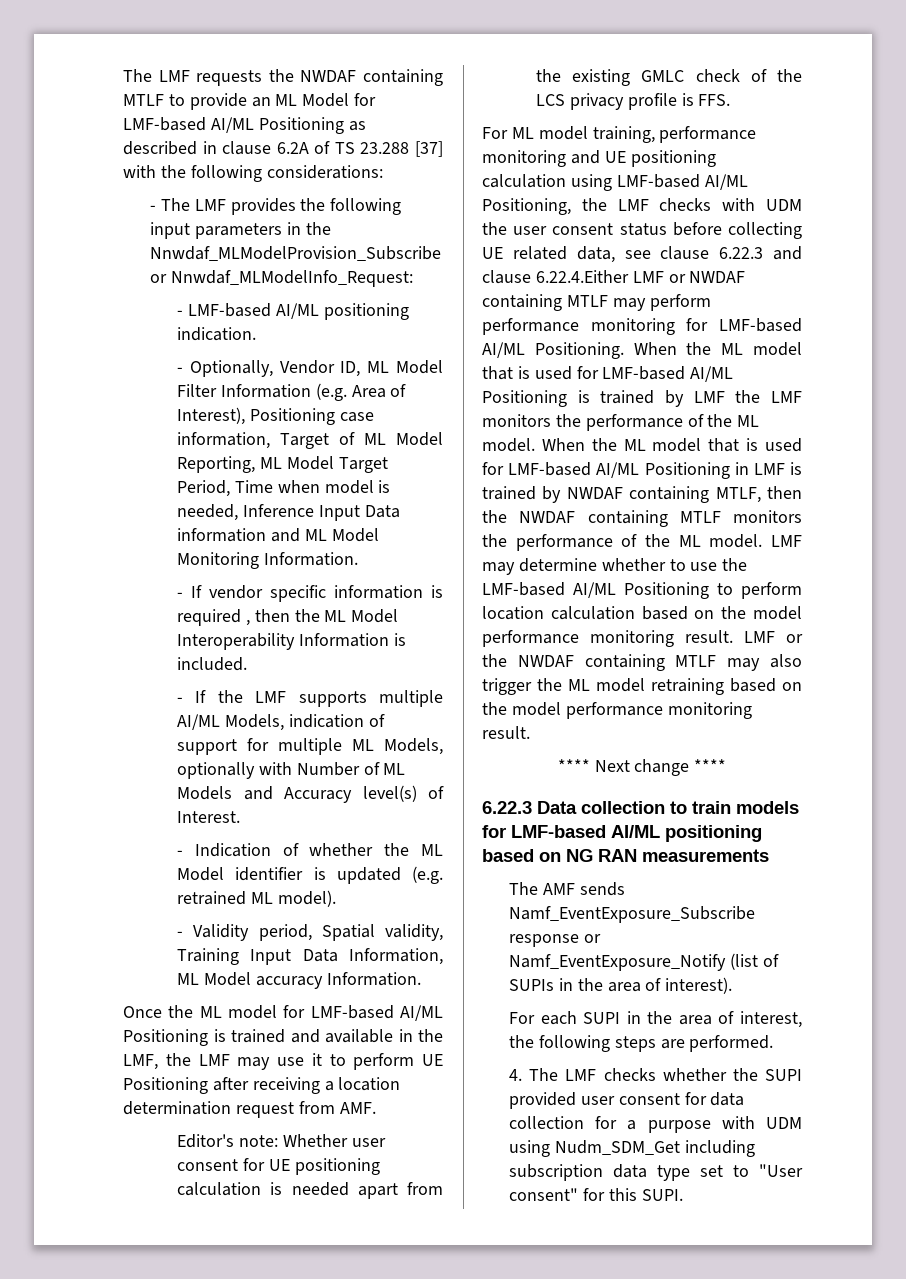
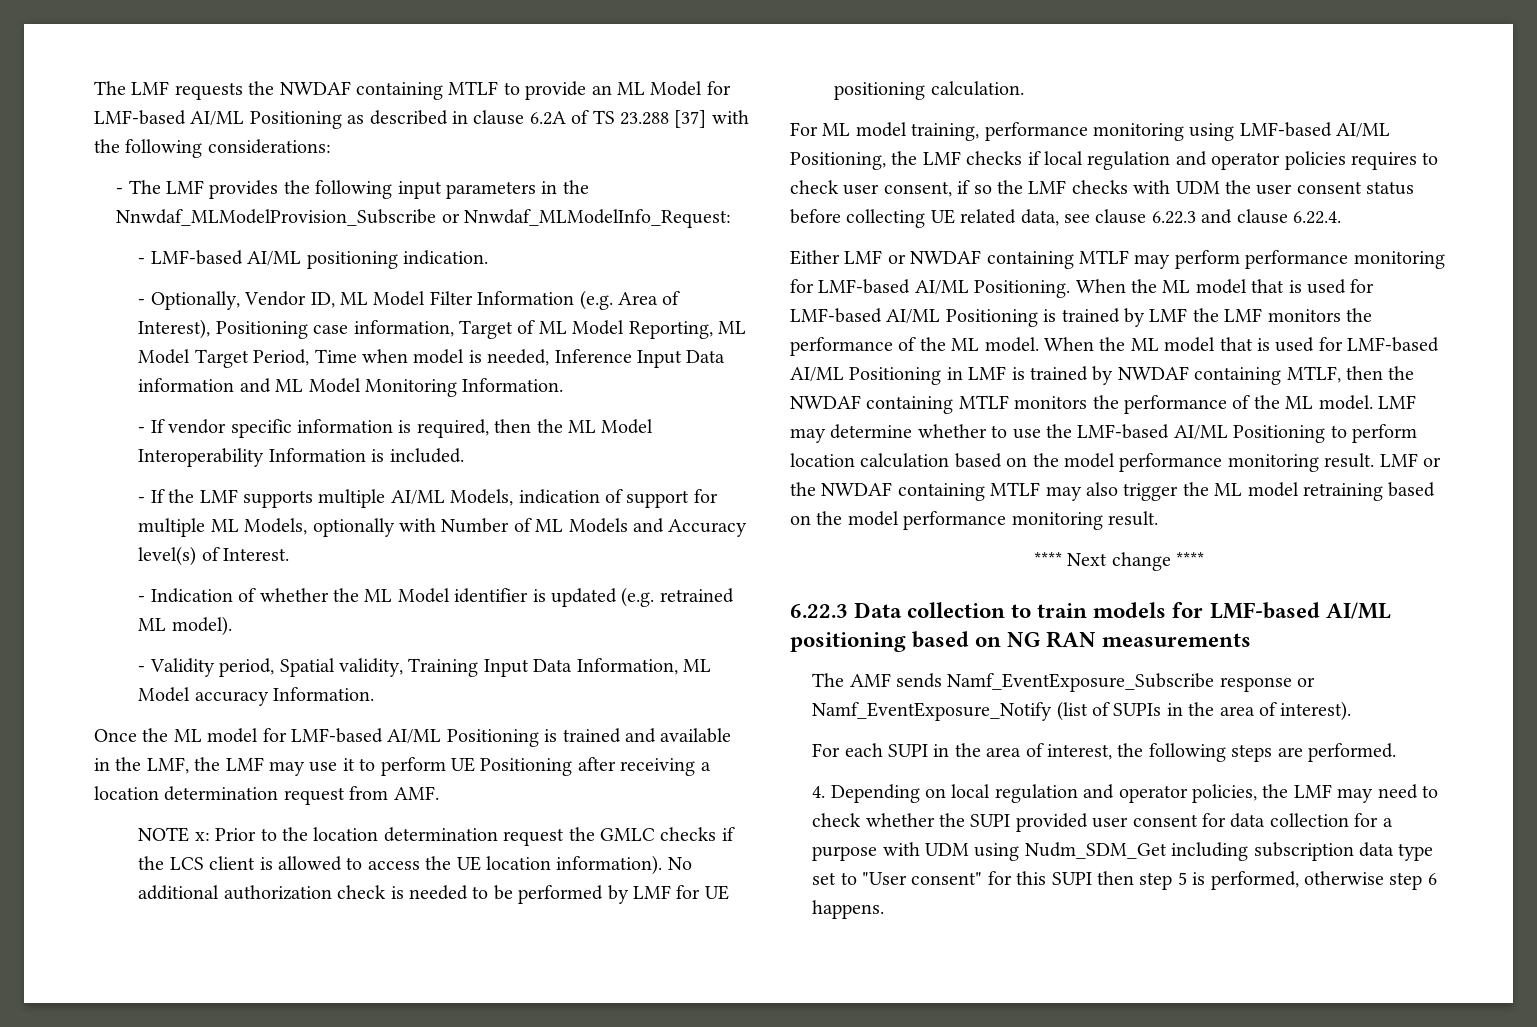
[177,609,250,626] required , -> [416,419,489,438] required,
[177,1134,386,1148] [177,1158,380,1175] [177,1182,443,1199] [536,69,802,86] [536,93,731,110] Editor's note: Whether user consent for UE positioning calculation is needed apart from the existing GMLC check of the LCS privacy profile is FFS. -> [138,827,735,846] [138,855,692,875] [138,885,729,904] [834,81,1024,100] NOTE x: Prior to the location determination request the GMLC checks if the LCS client is allowed to access the UE location information). No additional authorization check is needed to be performed by LMF for UE positioning calculation.
[570,150,716,167] [482,174,566,188] and UE positioning calculation -> (1184, 132) none
(712, 204) none -> [1027,151,1439,170] [790,180,1128,197] if local regulation and operator policies requires to check user consent, if so the LMF checks
[535,270,629,283] 6.22.4.Either -> [1293,211,1341,224] [790,250,840,265] 6.22.4. // Either
[529,1068,656,1081] The LMF checks -> [830,784,1438,803] [812,813,862,827] Depending on local regulation and operator policies, the LMF may need to check
[641,1189,683,1201] SUPI. -> [1051,871,1437,890] [812,900,885,919] SUPI then step 5 is performed, otherwise step 6 happens.

